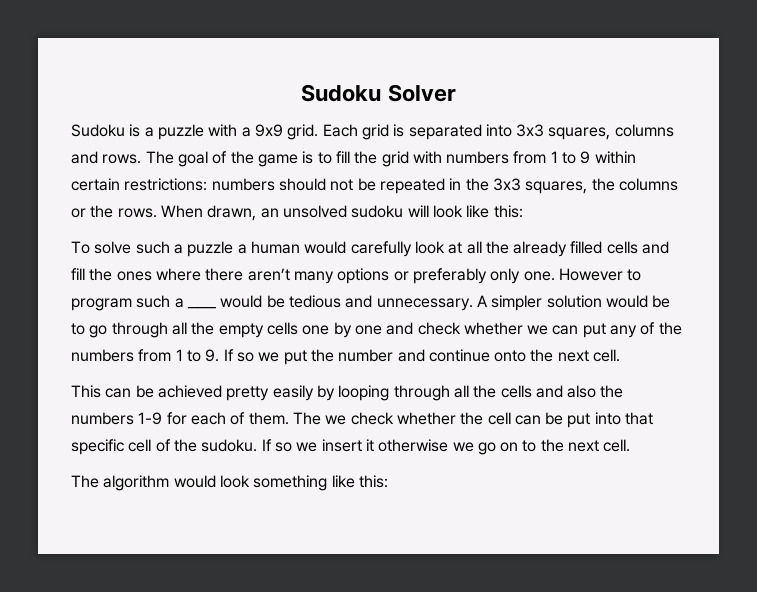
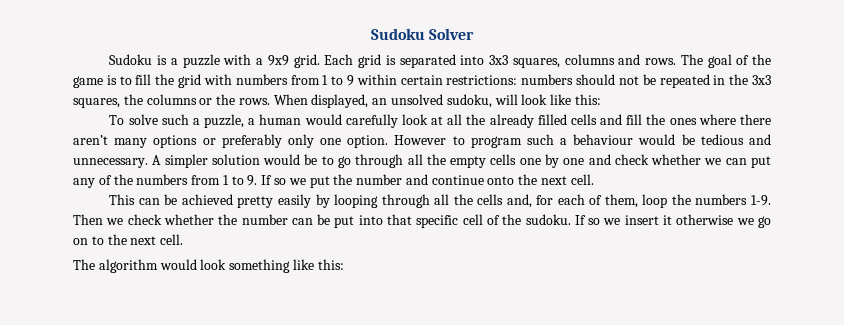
[207,205,257,221] drawn, -> [311,94,369,108] displayed,
[351,205,404,218] sudoku -> [446,94,492,108] sudoku,
[187,241,234,257] puzzle -> [204,114,245,128] puzzle,
[523,271,555,281] one. -> [320,135,389,148] one option.
[186,307,216,309] ____ -> [573,134,634,145] behaviour
[535,385,624,398] [71,412,321,425] and also the numbers 1-9 for each of them. The -> [506,194,771,208] [73,214,103,225] and, for each of them, loop the numbers 1-9. Then
[487,412,511,425] cell -> [241,214,288,225] number

